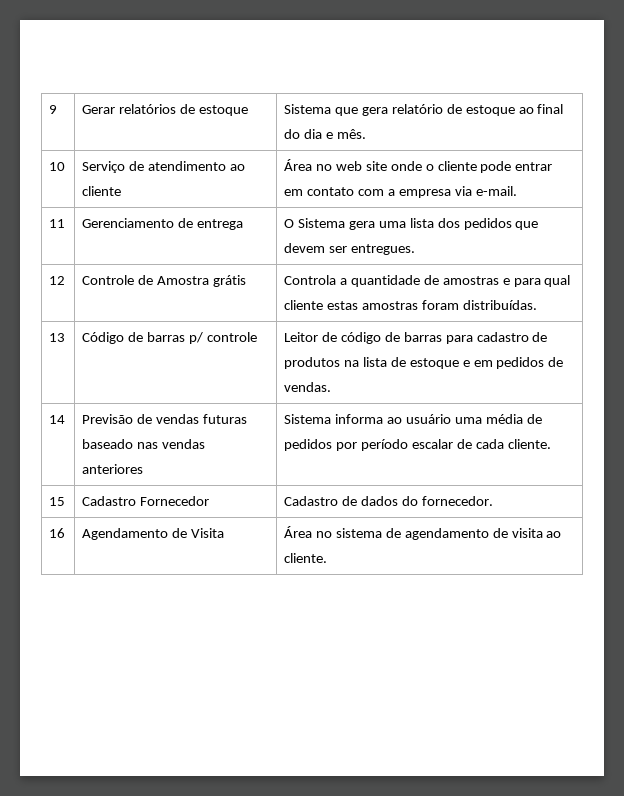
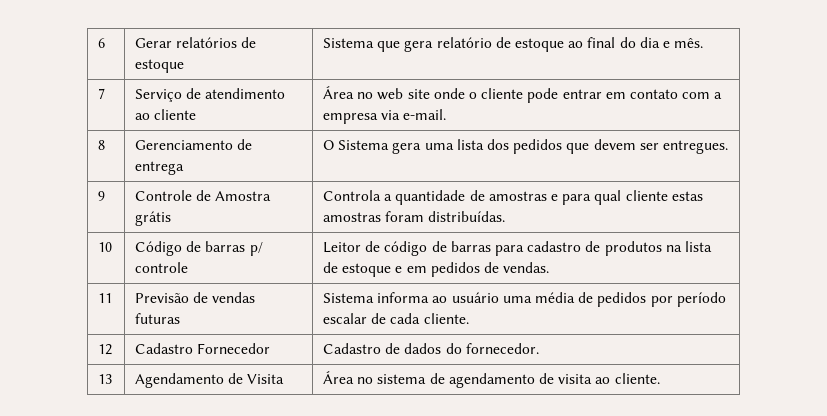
[49,105,58,114] 9 -> [98,38,106,48] 6
[49,162,66,171] 10 -> [98,88,106,99] 7
[49,219,66,228] 11 -> [98,140,106,150] 8
[49,276,66,285] 12 -> [98,191,106,201] 9
[49,333,66,342] 13 -> [98,242,113,252] 10
[49,415,66,424] 14 -> [98,293,113,303] 11
[82,439,205,449] [82,464,144,474] baseado nas vendas anteriores -> (181, 318) none
[49,497,66,506] 15 -> [98,344,113,355] 12
[49,528,66,538] 16 -> [98,374,113,384] 13

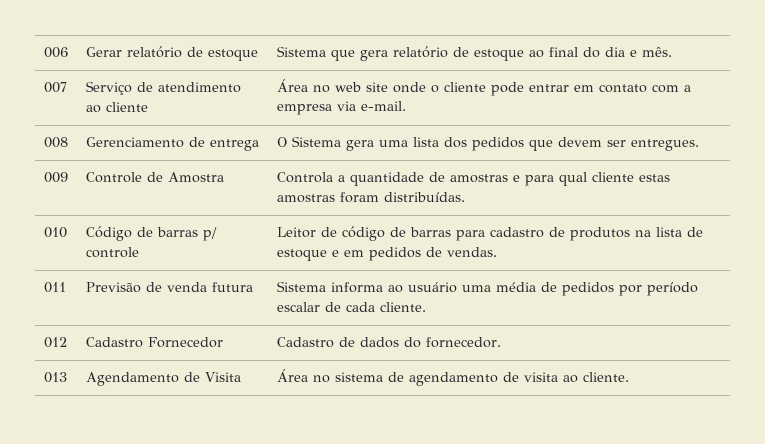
[98,38,106,48] 6 -> [43,47,68,58] 006
[176,37,238,48] relatórios -> [126,46,182,58] relatório
[98,88,106,99] 7 -> [43,82,67,93] 007
[98,140,106,150] 8 -> [43,137,68,148] 008
[98,191,106,201] 9 -> [43,172,68,183] 009
[135,211,172,226] grátis -> (224, 177) none
[98,242,113,252] 10 -> [43,227,67,238] 010
[98,293,113,303] 11 -> [43,282,66,293] 011
[212,292,256,303] [135,313,181,324] vendas futuras -> [166,282,253,292] venda futura
[98,344,113,355] 12 -> [43,337,67,348] 012
[98,374,113,384] 13 -> [43,372,67,383] 013

